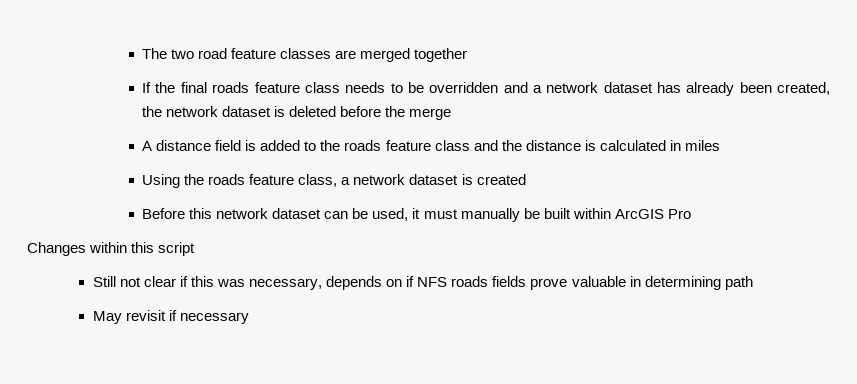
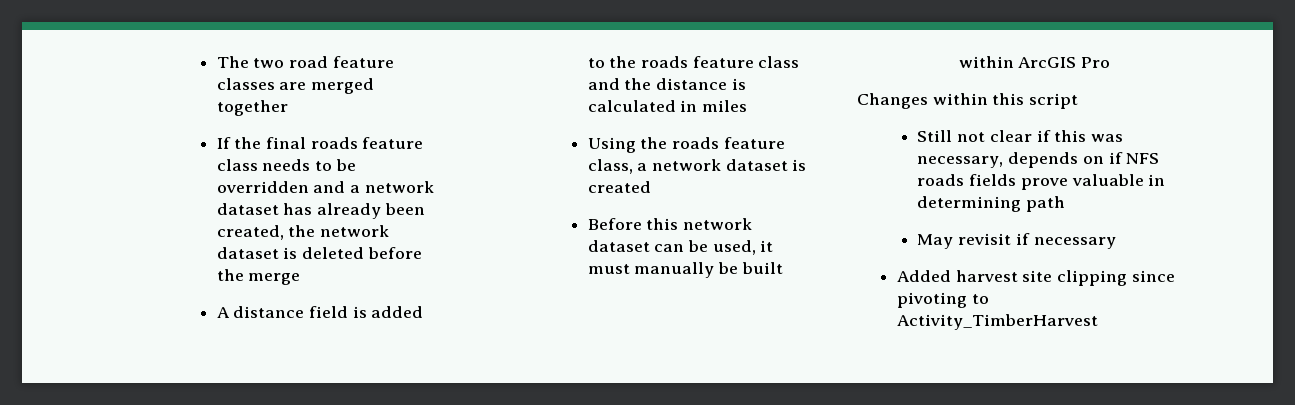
(249, 318) none -> [896,270,1175,286] [896,292,989,308] [896,314,1098,330] // Added harvest site clipping since pivoting to Activity_TimberHarvest

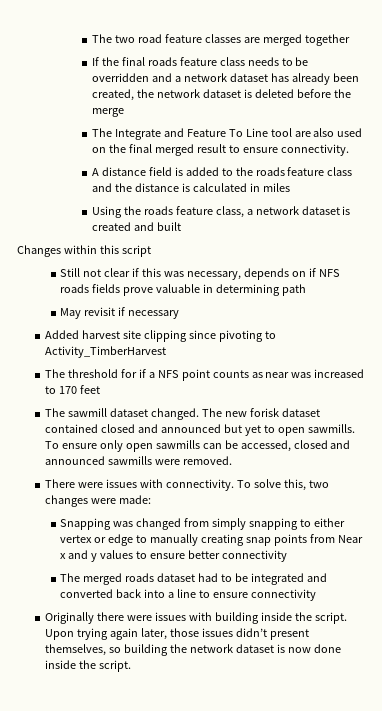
(301, 279) none -> [91,128,363,140] [91,144,349,156] // The Integrate and Feature To Line tool are also used on the final merged result to ensure connectivity.
[587,218,752,230] [587,240,774,255] [587,262,783,278] [958,56,1110,68] // Before this network dataset can be used, it must manually be built within ArcGIS Pro -> [133,222,181,231] and built
(1098, 322) none -> [44,369,365,381] [44,385,100,394] [44,408,320,420] [44,424,355,436] [44,440,351,452] [44,456,232,465] [44,479,329,491] [44,495,151,507] [60,518,346,530] [60,534,364,546] [60,550,288,562] [60,573,328,585] [60,589,317,601] [44,612,347,624] [44,628,309,640] [44,644,341,656] [44,660,131,672] // The threshold for if a NFS point counts as near was increased to 170 feet // The sawmill dataset changed. The new forisk dataset contained closed and announced but yet to open sawmills. To ensure only open sawmills can be accessed, closed and announced sawmills were removed. // There were issues with connectivity. To solve this, two changes were made: // Snapping was changed from simply snapping to either vertex or edge to manually creating snap points from Near x and y values to ensure better connectivity // The merged roads dataset had to be integrated and converted back into a line to ensure connectivity // Originally there were issues with building inside the script. Upon trying again later, those issues didn’t present themselves, so building the network dataset is now done inside the script.

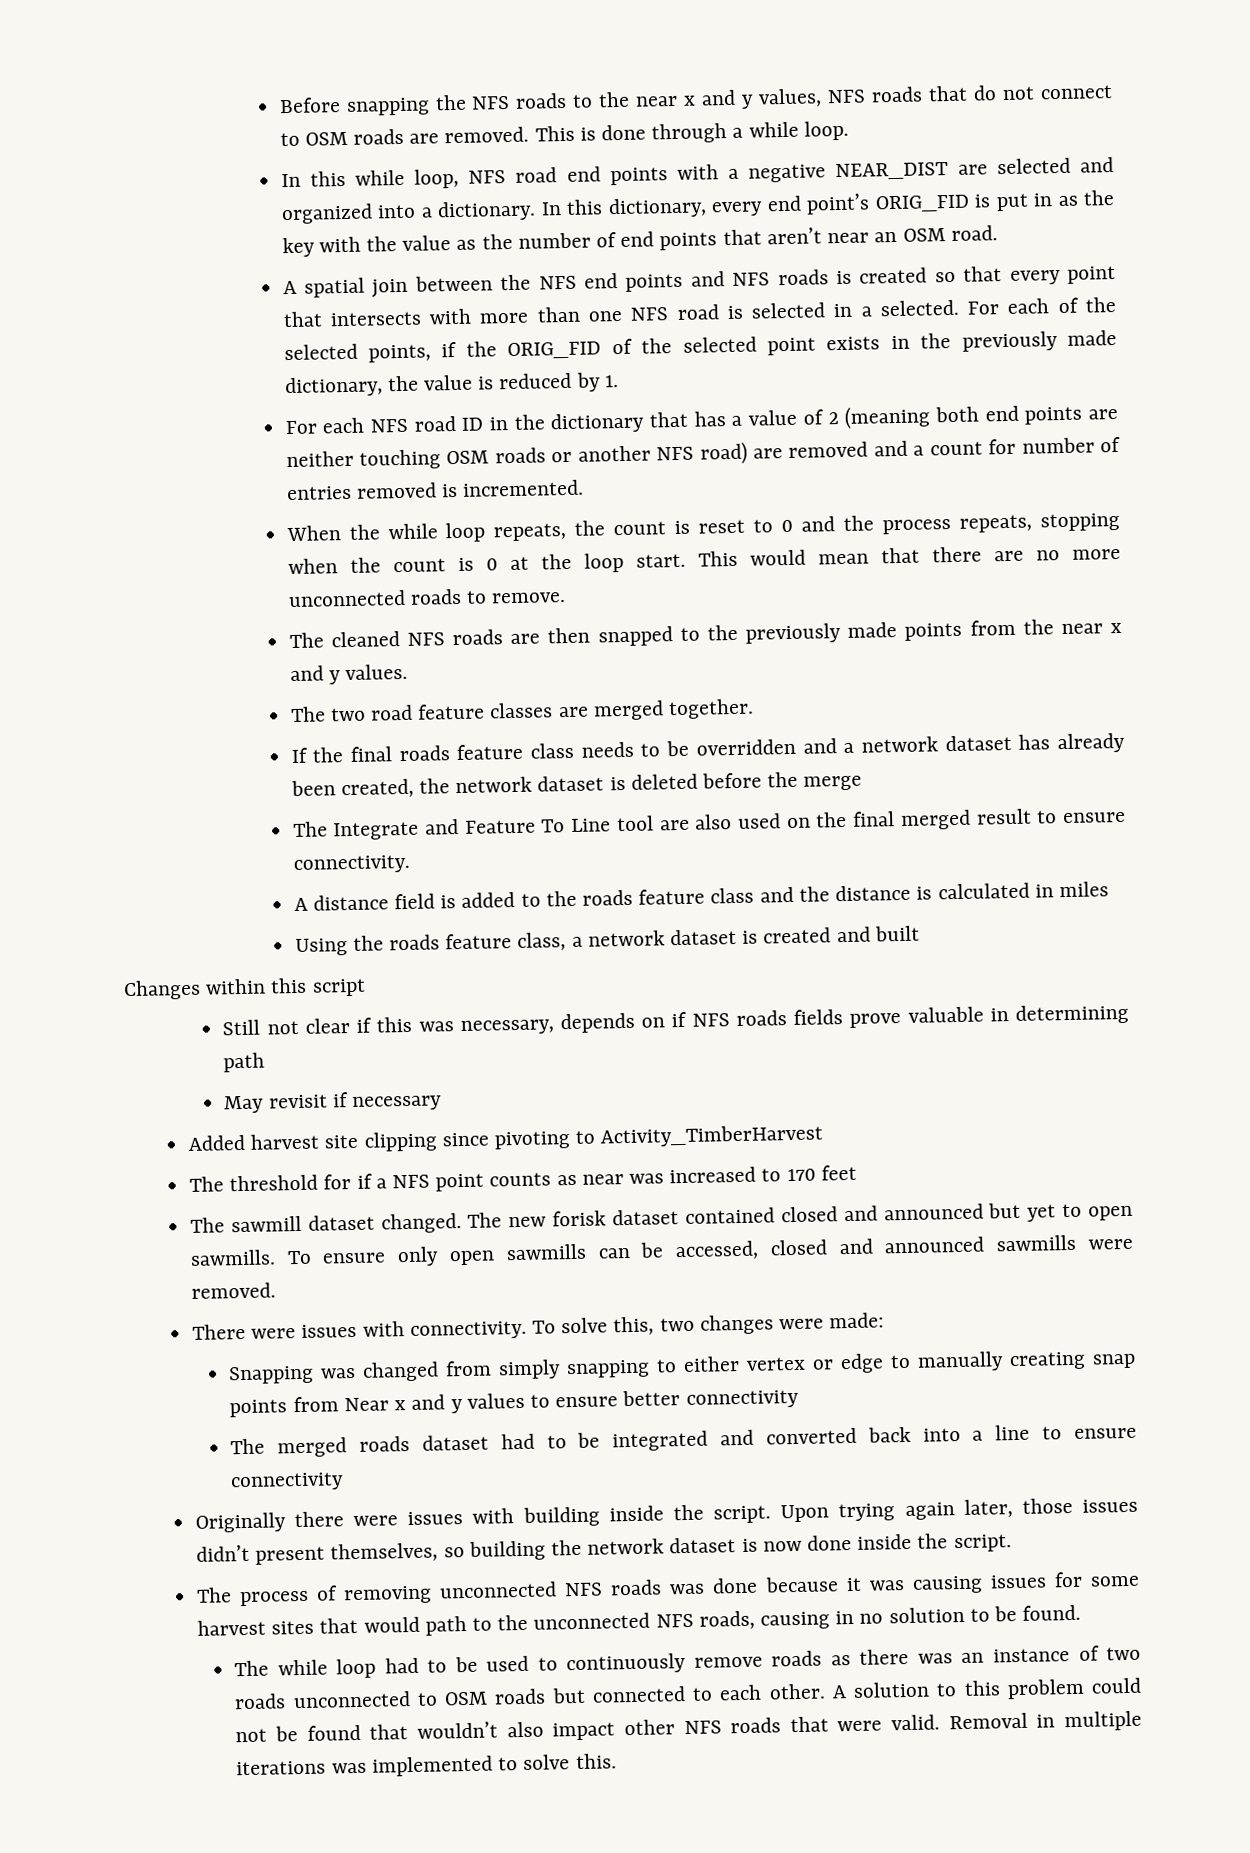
(91, 38) none -> [278,85,1114,116] [279,120,849,147] [280,157,1114,189] [280,190,1114,225] [281,225,998,258] [282,265,1116,298] [282,296,1116,328] [283,329,1117,363] [283,372,619,398] [284,405,1119,435] [285,436,1121,470] [285,479,585,501] [285,512,1120,543] [287,546,1121,575] [287,588,567,608] [288,619,1122,649] [289,663,409,685] Before snapping the NFS roads to the near x and y values, NFS roads that do not connect to OSM roads are removed. This is done through a while loop. // In this while loop, NFS road end points with a negative NEAR_DIST are selected and organized into a dictionary. In this dictionary, every end point’s ORIG_FID is put in as the key with the value as the number of end points that aren’t near an OSM road. // A spatial join between the NFS end points and NFS roads is created so that every point that intersects with more than one NFS road is selected in a selected. For each of the selected points, if the ORIG_FID of the selected point exists in the previously made dictionary, the value is reduced by 1. // For each NFS road ID in the dictionary that has a value of 2 (meaning both end points are neither touching OSM roads or another NFS road) are removed and a count for number of entries removed is incremented. // When the while loop repeats, the count is reset to 0 and the process repeats, stopping when the count is 0 at the loop start. This would mean that there are no more unconnected roads to remove. // The cleaned NFS roads are then snapped to the previously made points from the near x and y values. //
[304,34,350,46] together -> [668,698,755,720] together.
(131, 666) none -> [195,1571,1140,1607] [196,1604,1082,1636] [234,1645,1142,1679] [234,1677,1141,1710] [235,1710,1142,1743] [236,1753,617,1777] // The process of removing unconnected NFS roads was done because it was causing issues for some harvest sites that would path to the unconnected NFS roads, causing in no solution to be found. // The while loop had to be used to continuously remove roads as there was an instance of two roads unconnected to OSM roads but connected to each other. A solution to this problem could not be found that wouldn’t also impact other NFS roads that were valid. Removal in multiple iterations was implemented to solve this.

